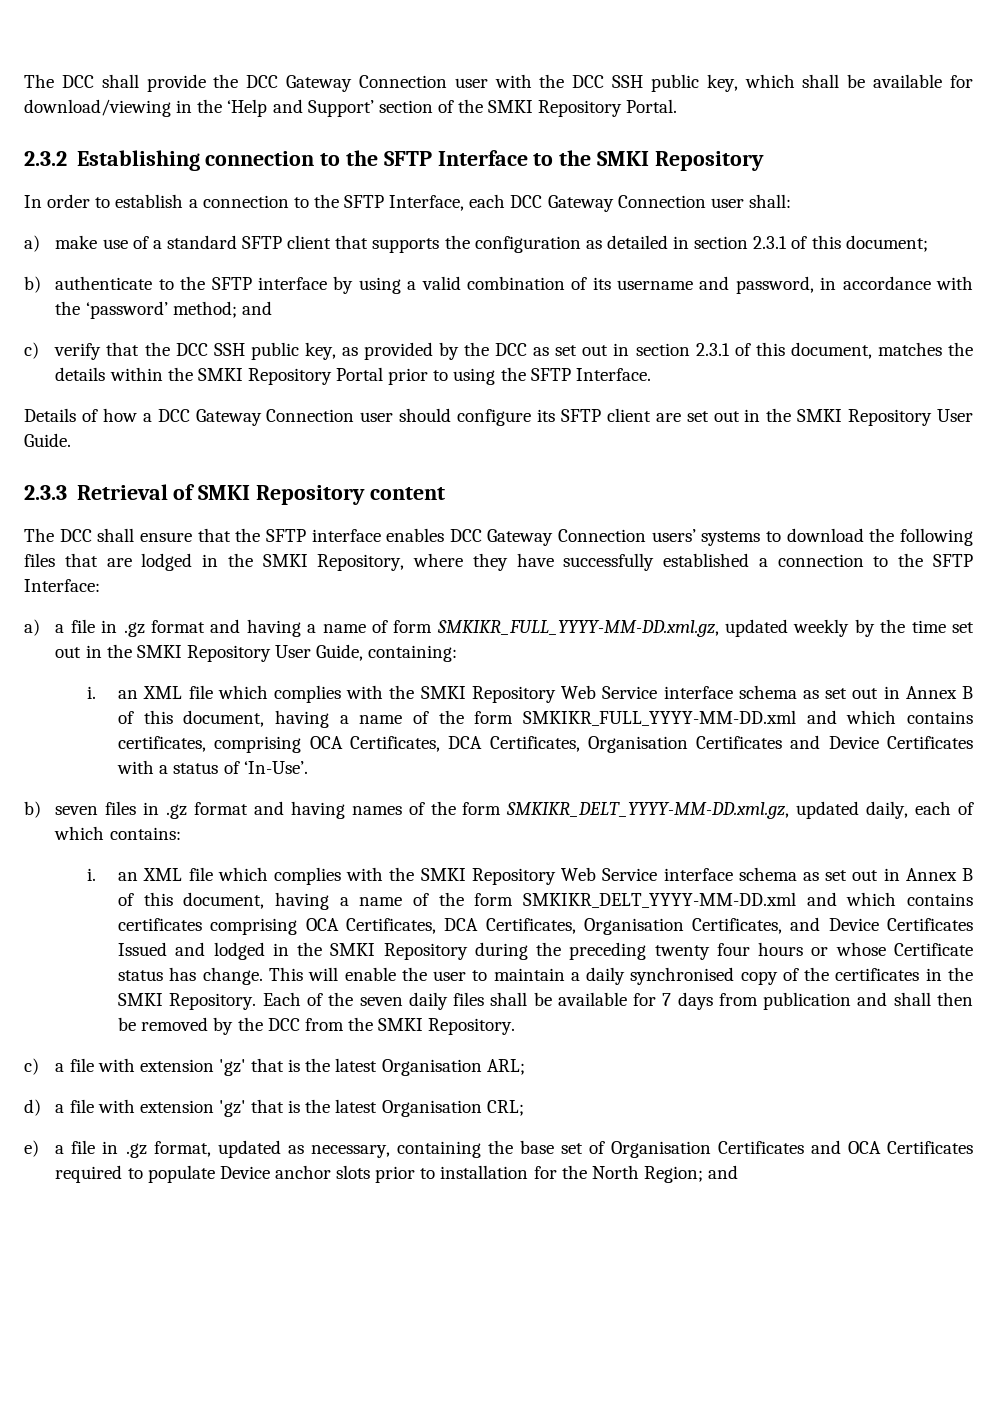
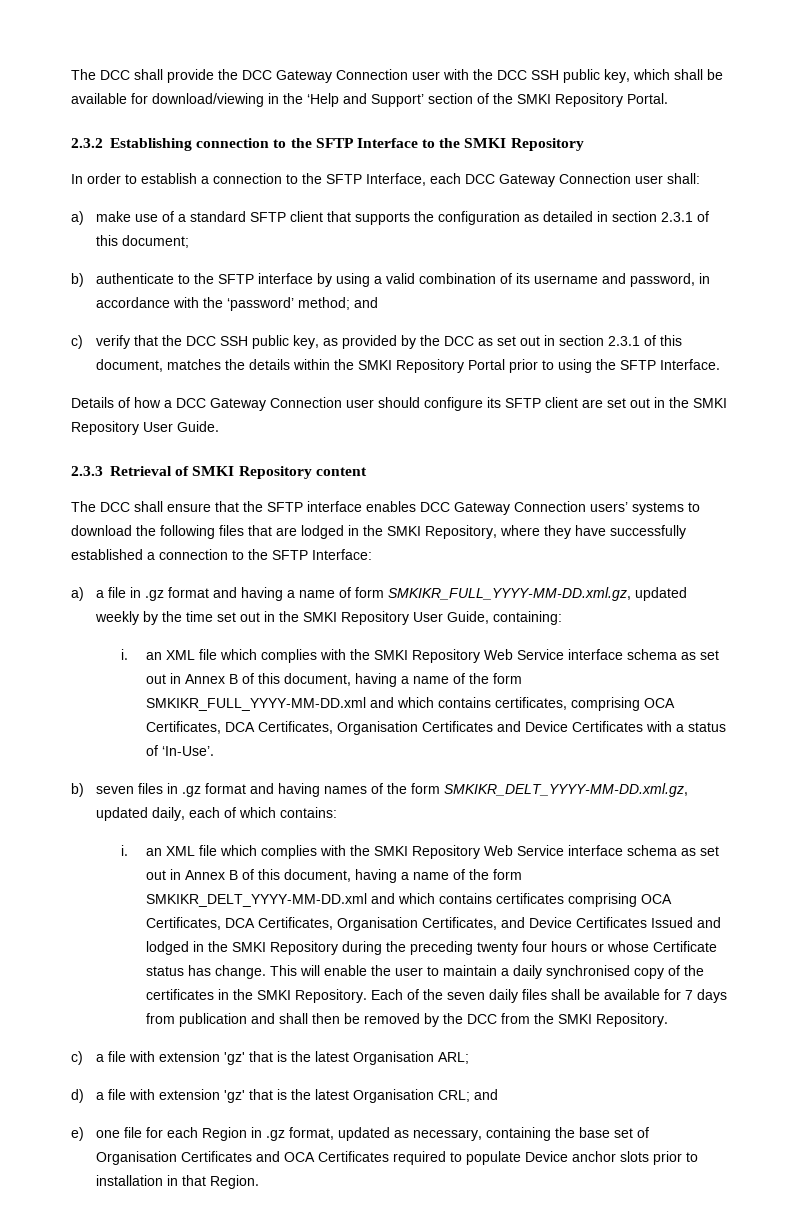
(524, 1108) none -> [473,1089,498,1100] and
[55,1140,96,1154] a file -> [95,1127,247,1141] one file for each Region
[533,1165,739,1183] for the North Region; and -> [166,1175,259,1189] in that Region.

